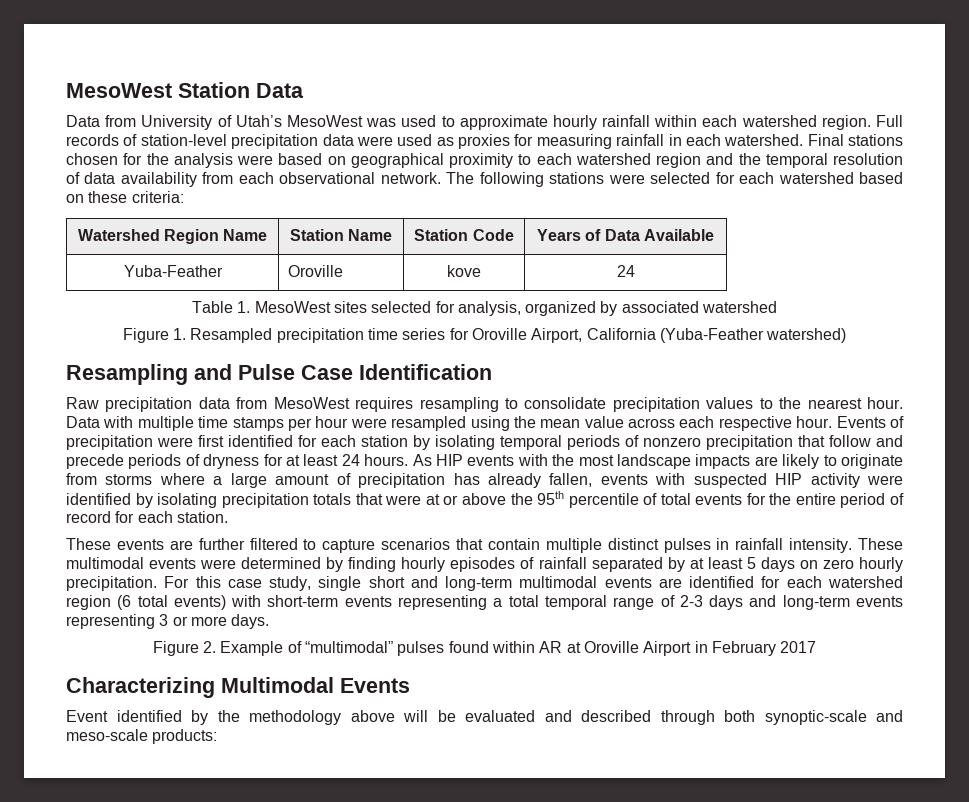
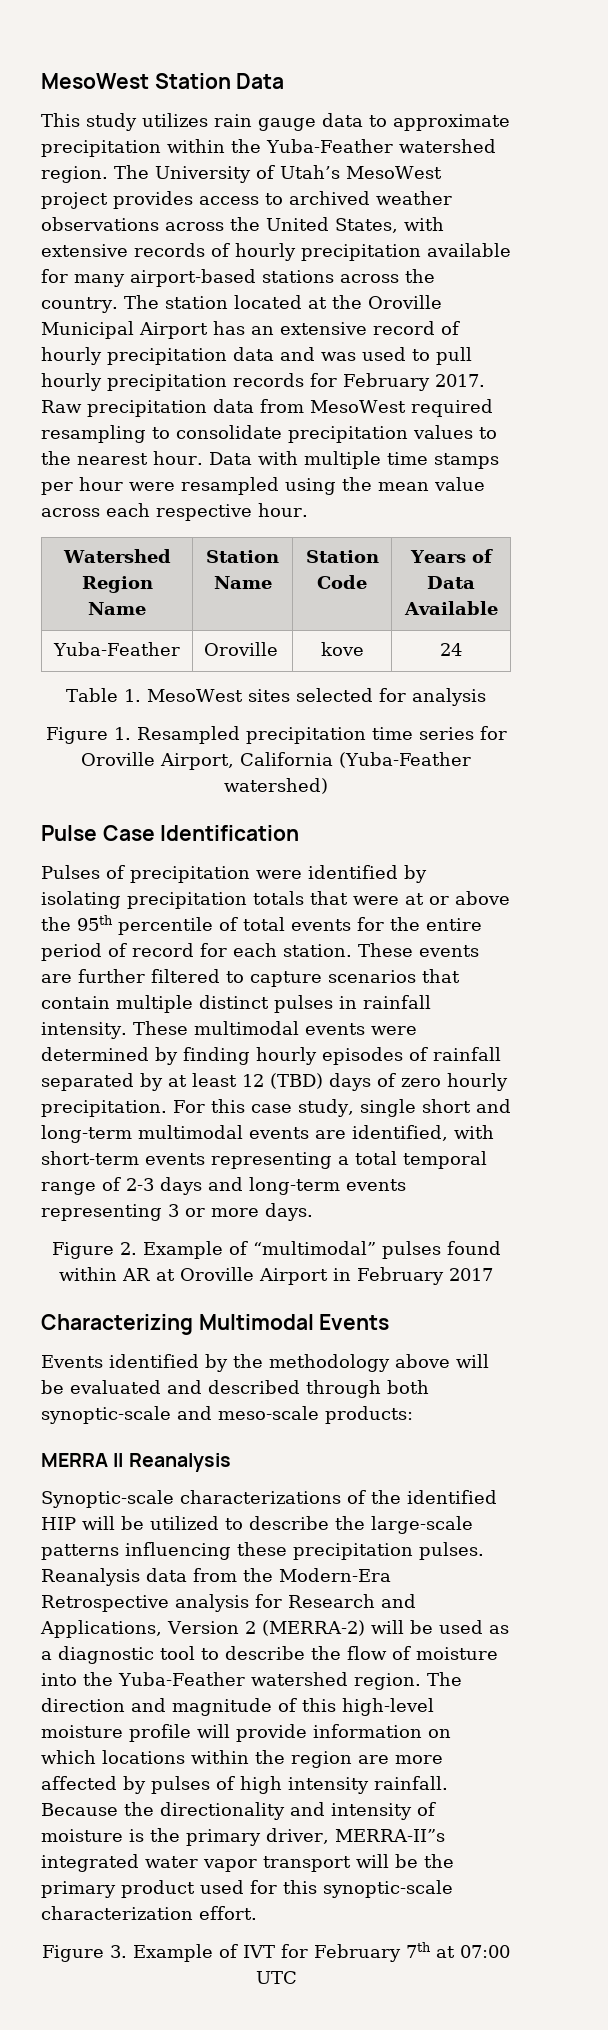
[66,115,903,130] [66,134,903,149] [66,153,903,168] [66,172,904,187] [66,191,184,203] Data from University of Utah’s MesoWest was used to approximate hourly rainfall within each watershed region. Full records of station-level precipitation data were used as proxies for measuring rainfall in each watershed. Final stations chosen for the analysis were based on geographical proximity to each watershed region and the temporal resolution of data availability from each observational network. The following stations were selected for each watershed based on these criteria: -> [41,113,510,131] [41,139,496,157] [41,165,442,183] [41,191,452,209] [41,217,444,233] [41,243,511,261] [41,269,435,287] [41,295,442,313] [41,321,460,339] [41,347,472,365] [41,373,485,391] [41,399,493,417] [41,425,497,443] [41,451,499,469] [41,477,485,495] [41,503,308,521] This study utilizes rain gauge data to approximate precipitation within the Yuba-Feather watershed region. The University of Utah’s MesoWest project provides access to archived weather observations across the United States, with extensive records of hourly precipitation available for many airport-based stations across the country. The station located at the Oroville Municipal Airport has an extensive record of hourly precipitation data and was used to pull hourly precipitation records for February 2017. Raw precipitation data from MesoWest required resampling to consolidate precipitation values to the nearest hour. Data with multiple time stamps per hour were resampled using the mean value across each respective hour.
[457,301,778,316] analysis, organized by associated watershed -> [411,688,486,706] analysis
[66,364,232,385] Resampling and -> (328, 786) none
[66,397,904,412] [66,416,905,431] [66,435,903,450] [66,454,903,469] [66,473,860,488] Raw precipitation data from MesoWest requires resampling to consolidate precipitation values to the nearest hour. Data with multiple time stamps per hour were resampled using the mean value across each respective hour. Events of precipitation were first identified for each station by isolating temporal periods of nonzero precipitation that follow and precede periods of dryness for at least 24 hours. As HIP events with the most landscape impacts are likely to originate from storms where a large amount of precipitation has already fallen, events with suspected HIP activity -> [41,865,250,883] Pulses of precipitation
(228, 517) // -> (352, 950) none
[746,557,818,572] 5 days on -> [242,1073,396,1091] 12 (TBD) days of
[689,576,903,588] [66,595,226,610] identified for each watershed region (6 total events) -> [352,1125,448,1141] identified,
[66,710,108,722] Event -> [41,1355,103,1368] Events
(218, 736) none -> [41,1453,231,1472] [41,1490,497,1508] [41,1516,473,1534] [41,1542,484,1560] [41,1568,391,1586] [41,1594,416,1612] [40,1620,509,1638] [41,1646,498,1664] [41,1672,462,1690] [41,1698,434,1716] [41,1724,451,1742] [41,1750,443,1768] [41,1776,448,1794] [41,1802,436,1820] [41,1828,445,1846] [41,1854,454,1872] [41,1880,453,1898] [41,1906,257,1920] [42,1942,510,1962] [255,1971,297,1984] // MERRA II Reanalysis // Synoptic-scale characterizations of the identified HIP will be utilized to describe the large-scale patterns influencing these precipitation pulses. Reanalysis data from the Modern-Era Retrospective analysis for Research and Applications, Version 2 (MERRA-2) will be used as a diagnostic tool to describe the flow of moisture into the Yuba-Feather watershed region. The direction and magnitude of this high-level moisture profile will provide information on which locations within the region are more affected by pulses of high intensity rainfall. Because the directionality and intensity of moisture is the primary driver, MERRA-II”s integrated water vapor transport will be the primary product used for this synoptic-scale characterization effort. // Figure 3. Example of IVT for February 7th at 07:00 UTC

